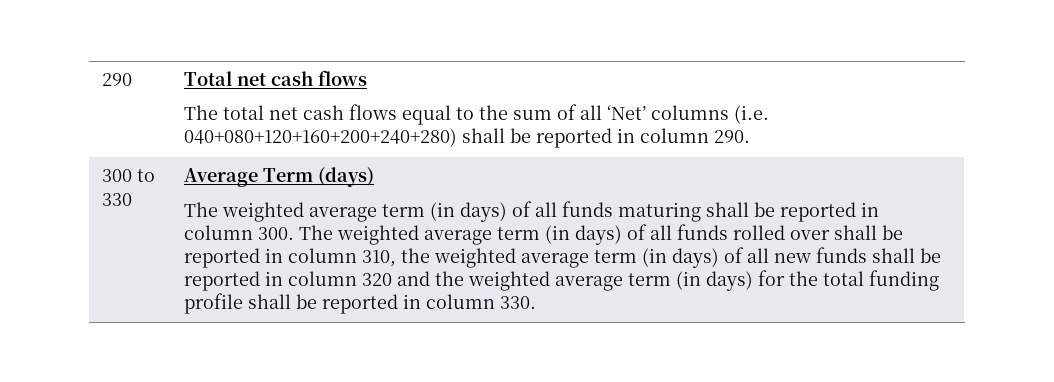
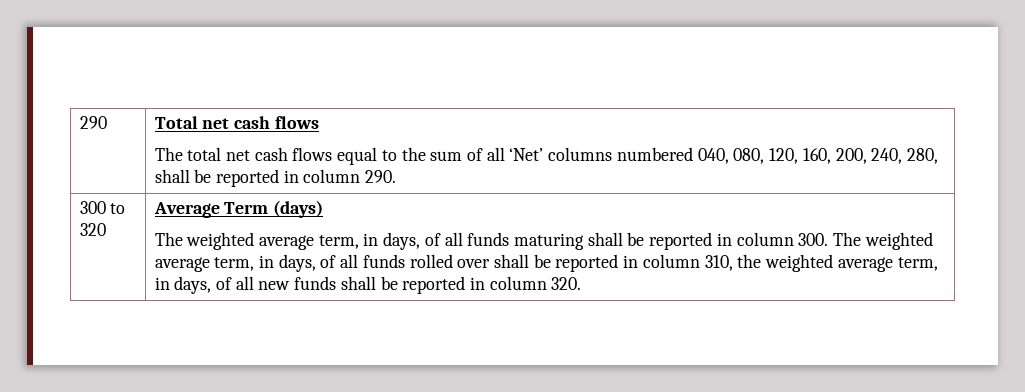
[734,105,770,124] [184,128,458,147] (i.e. 040+080+120+160+200+240+280) -> [616,147,939,164] numbered 040, 080, 120, 160, 200, 240, 280,
[102,193,133,206] 330 -> [79,223,106,236] 320
[382,202,508,222] term (in days) -> [318,232,421,250] term, in days,
[497,225,623,245] term (in days) -> [214,254,316,272] term, in days,
[594,248,720,268] term (in days) -> [897,257,938,271] [154,276,212,294] term, in days,
[362,270,940,291] [184,293,537,314] 320 and the weighted average term (in days) for the total funding profile shall be reported in column 330. -> [551,277,582,290] 320.

